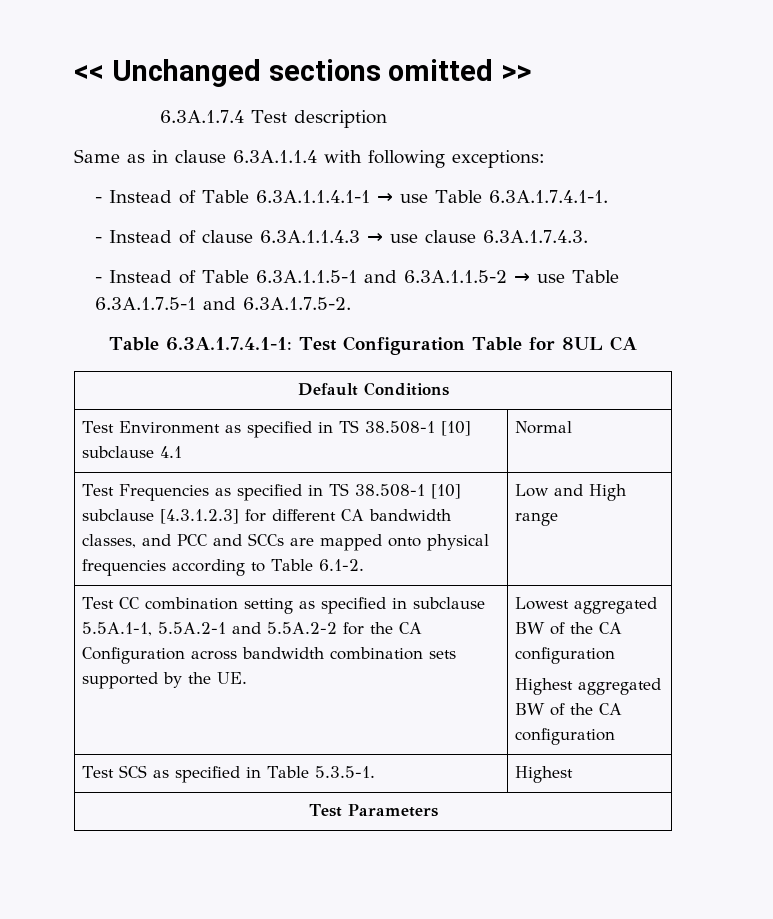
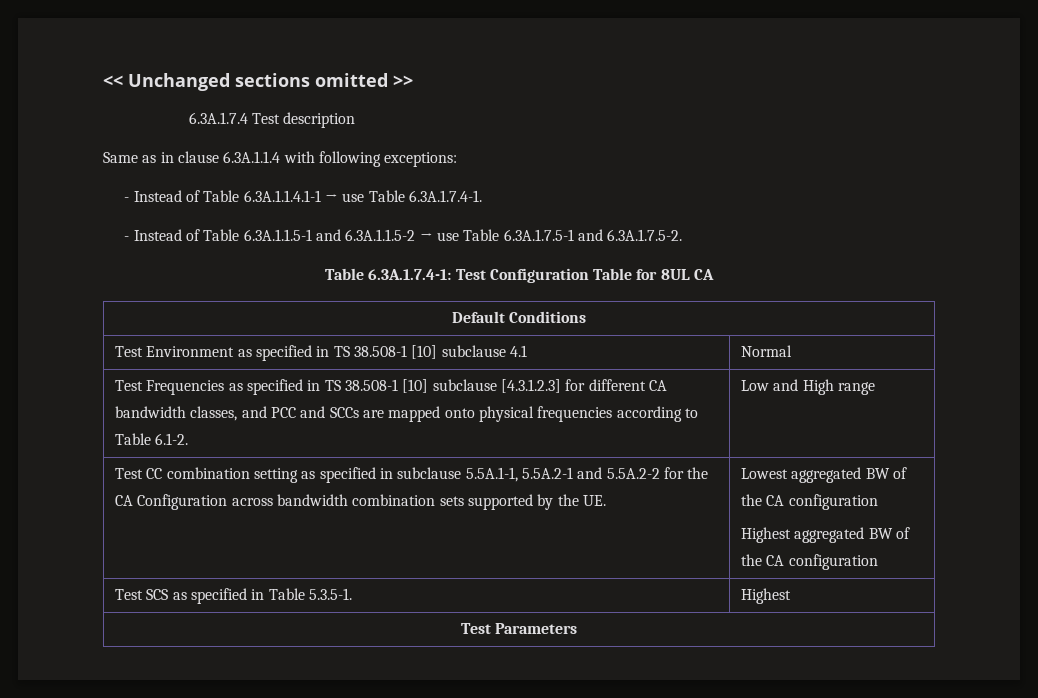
[489,190,609,203] [95,230,589,244] 6.3A.1.7.4.1-1. // - Instead of clause 6.3A.1.1.4.3 → use clause 6.3A.1.7.4.3. -> [409,190,483,202] 6.3A.1.7.4-1.
[166,337,293,351] 6.3A.1.7.4.1-1: -> [368,269,452,280] 6.3A.1.7.4-1:

